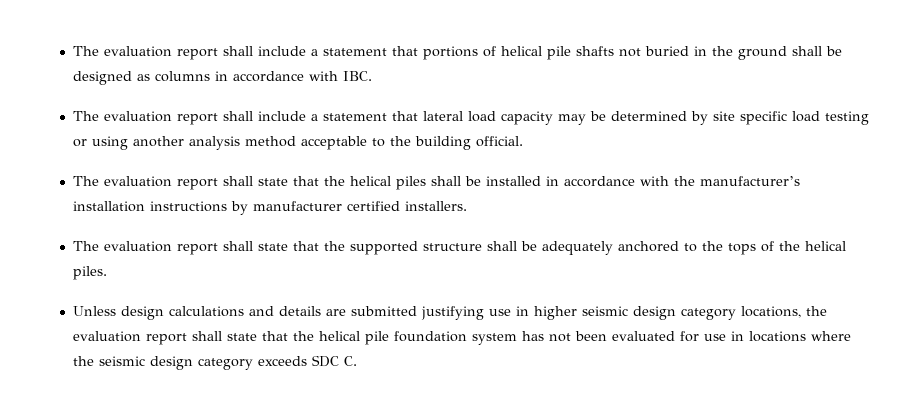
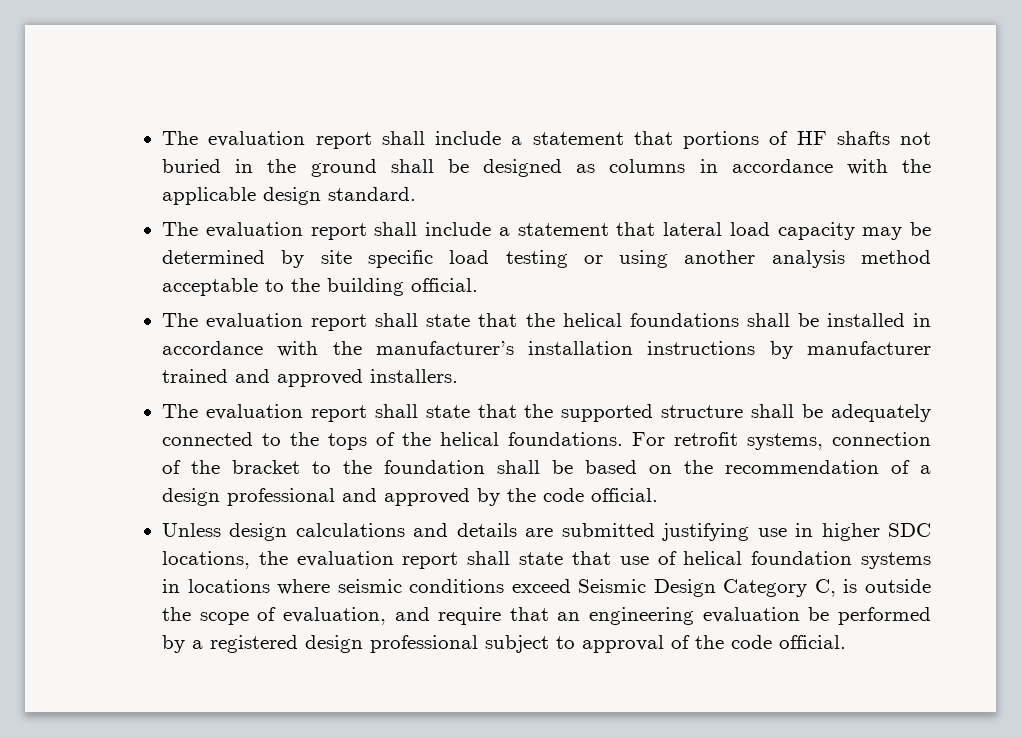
[500,46,571,60] helical pile -> [796,131,827,145] HF
[342,71,372,81] IBC. -> [902,159,932,173] [162,187,417,205] the applicable design standard.
[395,176,426,190] piles -> [629,313,739,327] foundations
[346,201,400,211] certified -> [162,369,364,387] trained and approved
[617,241,679,252] anchored -> [162,432,254,446] connected
[72,266,107,280] piles. -> [508,432,931,450] [162,460,932,474] [162,488,659,506] foundations. For retrofit systems, connection of the bracket to the foundation shall be based on the recommendation of a design professional and approved by the code official.
[581,306,736,320] seismic design category -> [888,523,932,537] SDC
[292,331,851,345] [72,355,357,370] the helical pile foundation system has not been evaluated for use in locations where the seismic design category exceeds SDC C. -> [619,551,932,569] [162,579,932,597] [162,607,931,625] [162,635,847,653] use of helical foundation systems in locations where seismic conditions exceed Seismic Design Category C, is outside the scope of evaluation, and require that an engineering evaluation be performed by a registered design professional subject to approval of the code official.

